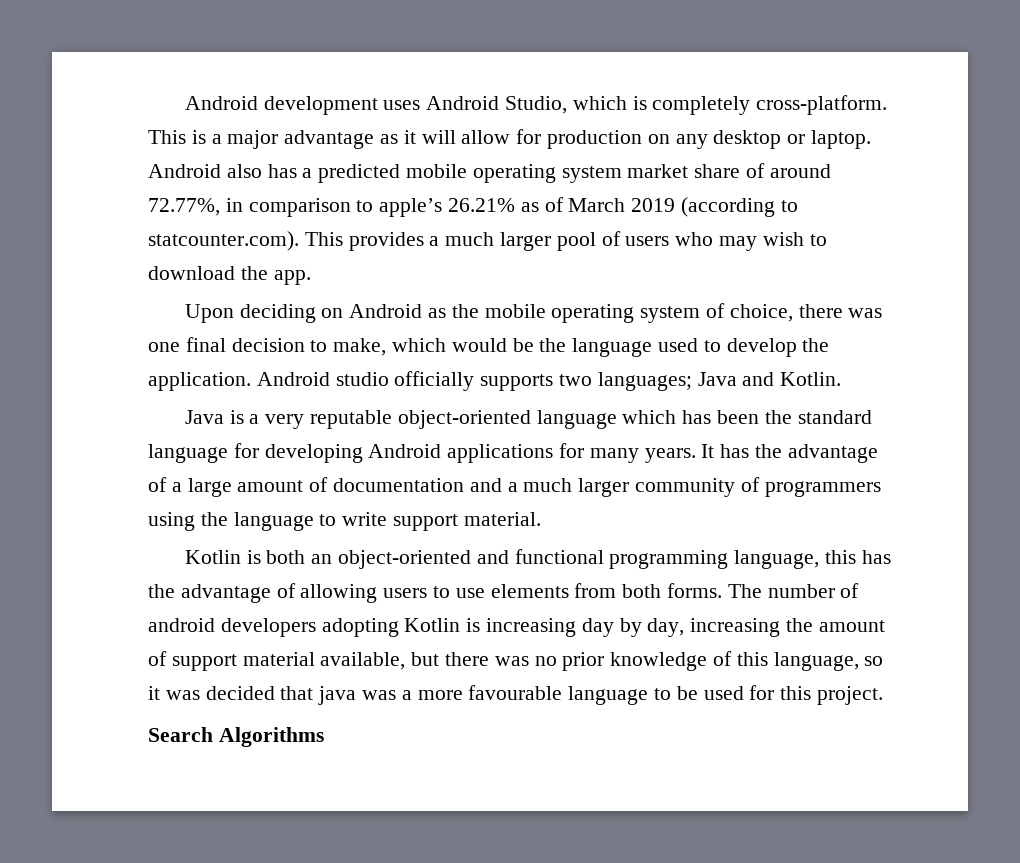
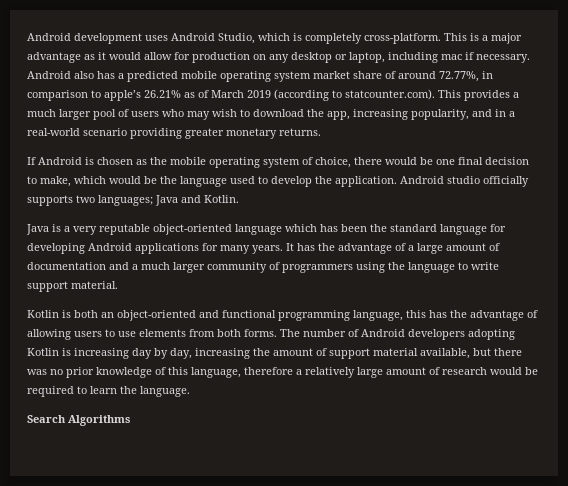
[421,130,456,144] will -> [109,52,141,60] would
[811,130,872,149] laptop. -> [349,52,530,63] laptop, including mac if necessary.
[273,270,311,285] [184,304,423,323] app. // Upon deciding on Android -> [327,109,515,120] [27,128,321,139] [27,157,133,165] app, increasing popularity, and in a real-world scenario providing greater monetary returns. // If Android is chosen
[848,308,883,318] was -> [385,157,433,165] would be
[148,618,215,632] android -> [361,329,405,337] Android
[864,656,884,666] [148,685,884,705] so it was decided that java was a more favourable language to be used for this project. -> [244,367,538,378] [27,386,190,397] therefore a relatively large amount of research would be required to learn the language.

